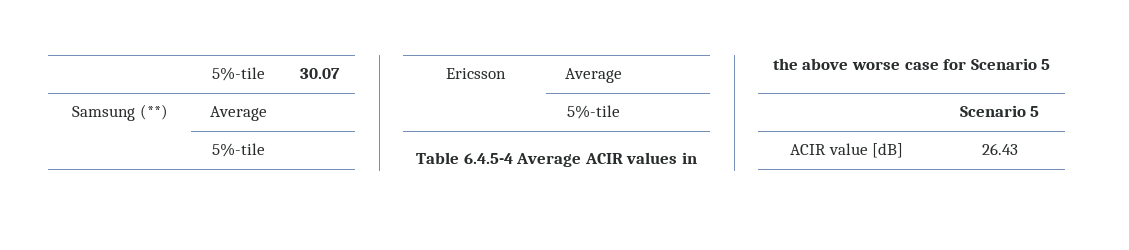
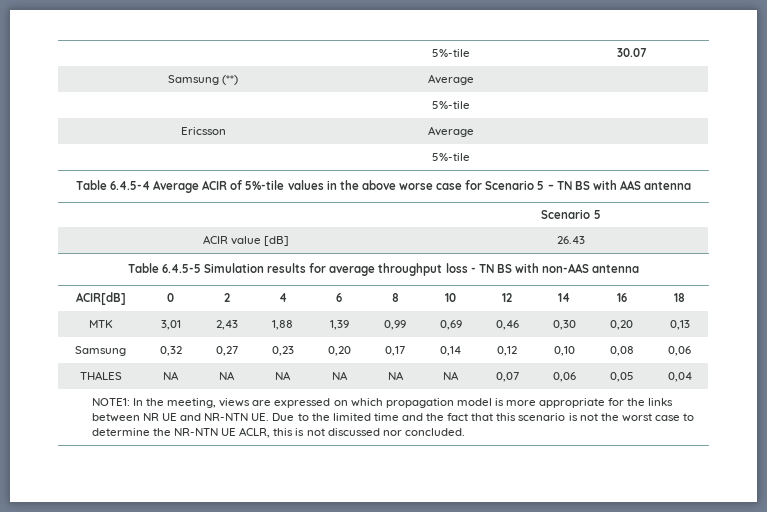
(623, 158) none -> [230,180,285,190] of 5%-tile
(1051, 64) none -> [547,180,692,190] – TN BS with AAS antenna
(1018, 149) none -> [127,263,640,276] [75,292,126,305] [167,293,174,302] [223,293,230,302] [278,293,287,302] [336,293,342,302] [391,293,399,302] [445,293,456,302] [502,293,512,302] [558,293,570,302] [616,293,627,302] [674,293,685,302] [88,320,113,328] [160,320,181,330] [215,320,238,330] [272,320,293,330] [329,320,349,330] [384,320,406,330] [439,320,462,330] [495,320,519,330] [552,320,576,330] [610,320,633,330] [669,320,690,330] [75,346,126,356] [159,346,182,356] [215,346,238,356] [271,346,294,356] [327,346,351,356] [385,346,405,356] [440,346,461,356] [497,346,517,356] [553,346,575,356] [609,346,634,356] [668,346,691,356] [79,371,122,380] [163,371,179,380] [219,371,235,380] [275,371,291,380] [331,371,348,380] [387,371,404,380] [443,371,459,380] [495,372,519,382] [552,372,576,382] [609,372,634,382] [667,372,692,382] [91,398,674,408] [91,413,695,422] [91,427,465,438] // Table 6.4.5-5 Simulation results for average throughput loss - TN BS with non-AAS antenna // ACIR[dB] | 0 | 2 | 4 | 6 | 8 | 10 | 12 | 14 | 16 | 18 // MTK | 3,01 | 2,43 | 1,88 | 1,39 | 0,99 | 0,69 | 0,46 | 0,30 | 0,20 | 0,13 // Samsung | 0,32 | 0,27 | 0,23 | 0,20 | 0,17 | 0,14 | 0,12 | 0,10 | 0,08 | 0,06 // THALES | NA | NA | NA | NA | NA | NA | 0,07 | 0,06 | 0,05 | 0,04 // NOTE1: In the meeting, views are expressed on which propagation model is more appropriate for the links between NR UE and NR-NTN UE. Due to the limited time and the fact that this scenario is not the worst case to determine the NR-NTN UE ACLR, this is not discussed nor concluded.

